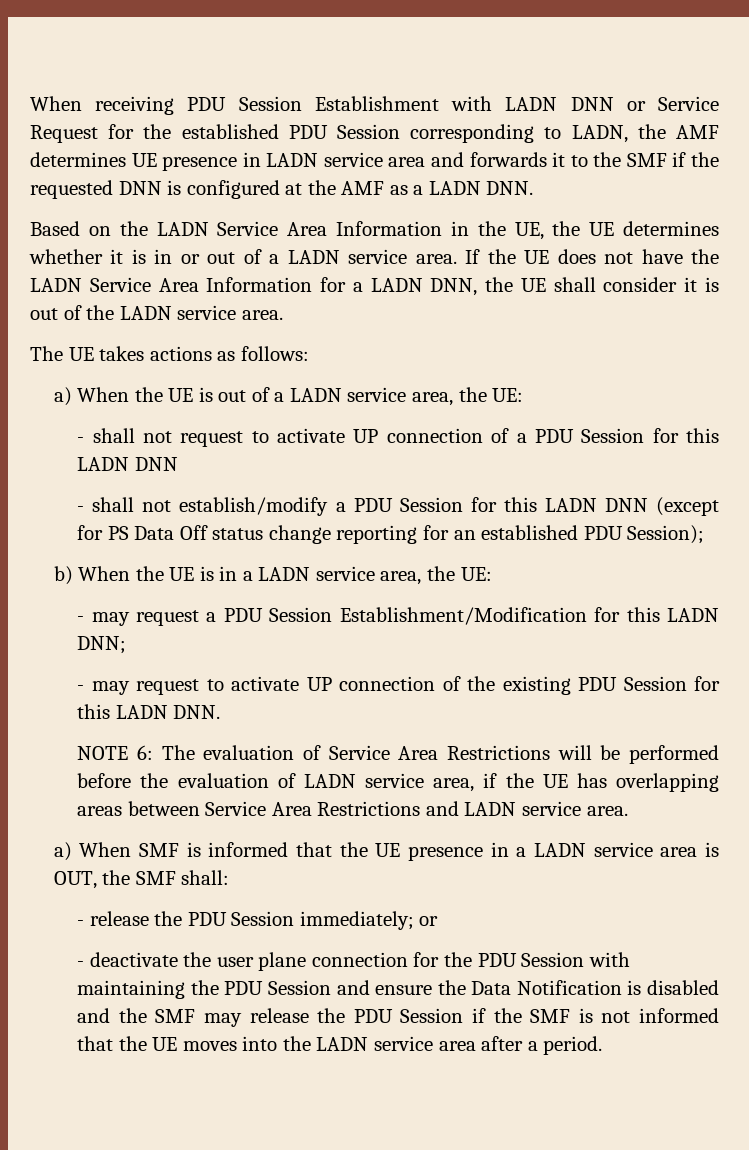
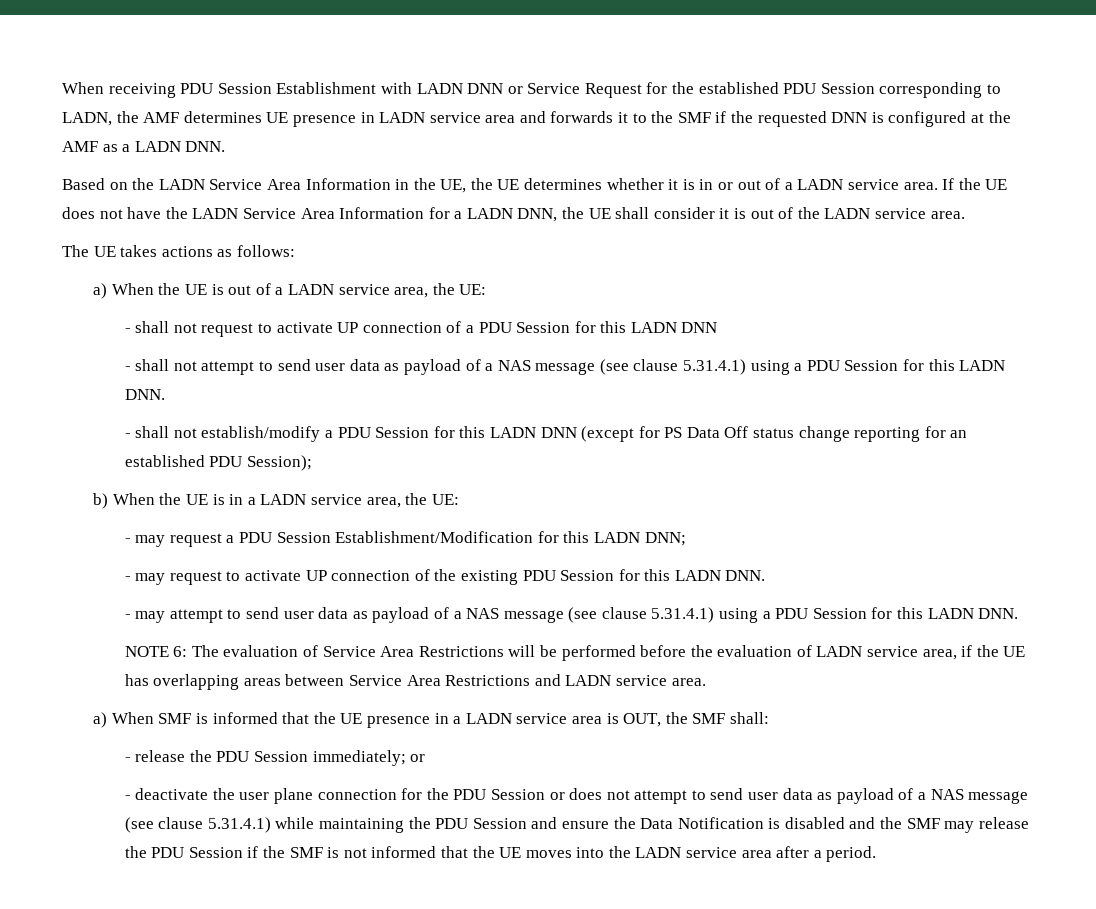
(178, 464) none -> [124,359,1006,375] [124,389,165,400] // - shall not attempt to send user data as payload of a NAS message (see clause 5.31.4.1) using a PDU Session for this LADN DNN.
(221, 712) none -> [124,607,1019,623] // - may attempt to send user data as payload of a NAS message (see clause 5.31.4.1) using a PDU Session for this LADN DNN.
[588,952,630,967] with -> [549,788,1029,804] [124,817,315,833] or does not attempt to send user data as payload of a NAS message (see clause 5.31.4.1) while

